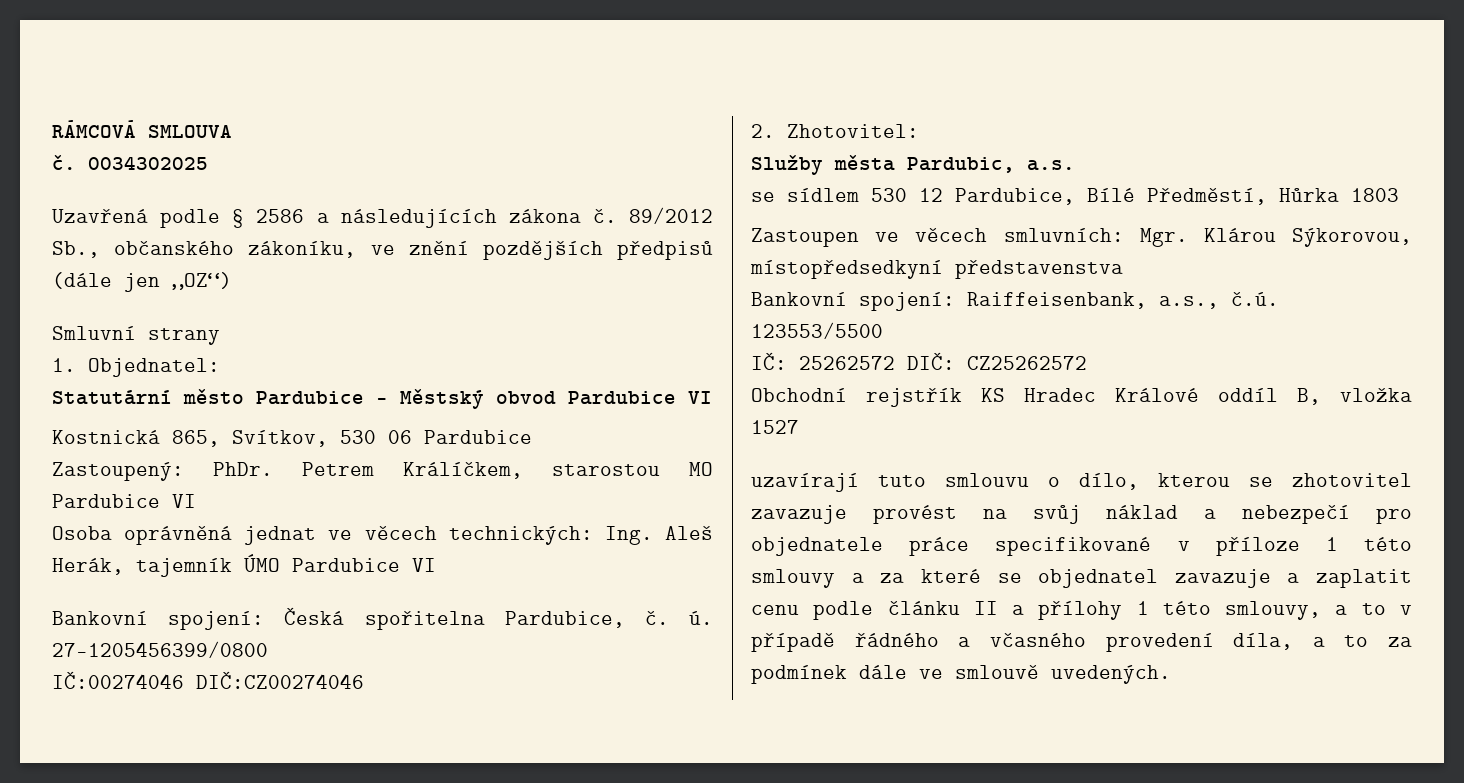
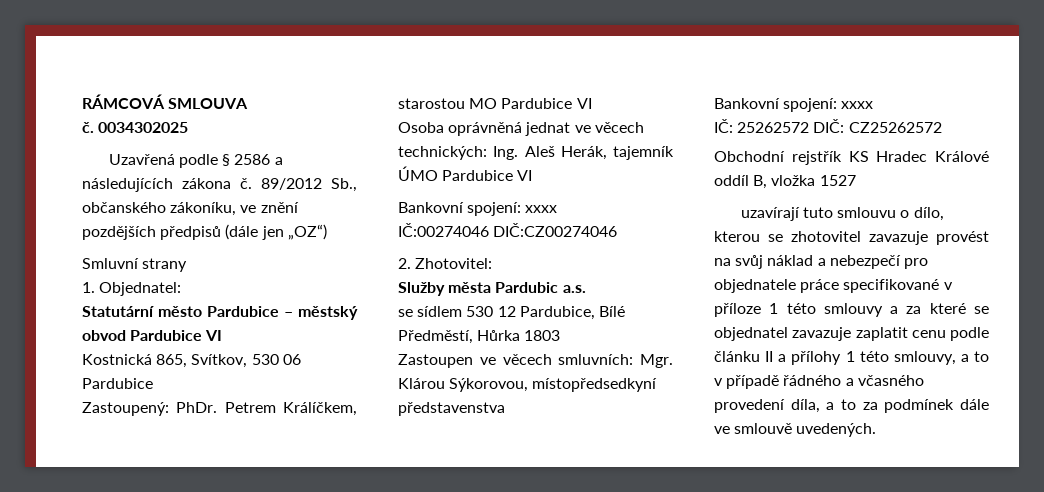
[400,389,484,409] Městský -> [298,306,358,320] městský
[284,607,713,630] [52,641,268,658] Česká spořitelna Pardubice, č. ú. 27-1205456399/0800 -> [525,205,558,213] xxxx
[907,157,1015,173] Pardubic, -> [495,282,559,293] Pardubic
[967,292,1279,309] [751,322,883,339] Raiffeisenbank, a.s., č.ú. 123553/5500 -> [841,101,874,109] xxxx
[1287,573,1300,583] a -> (852, 334) none

